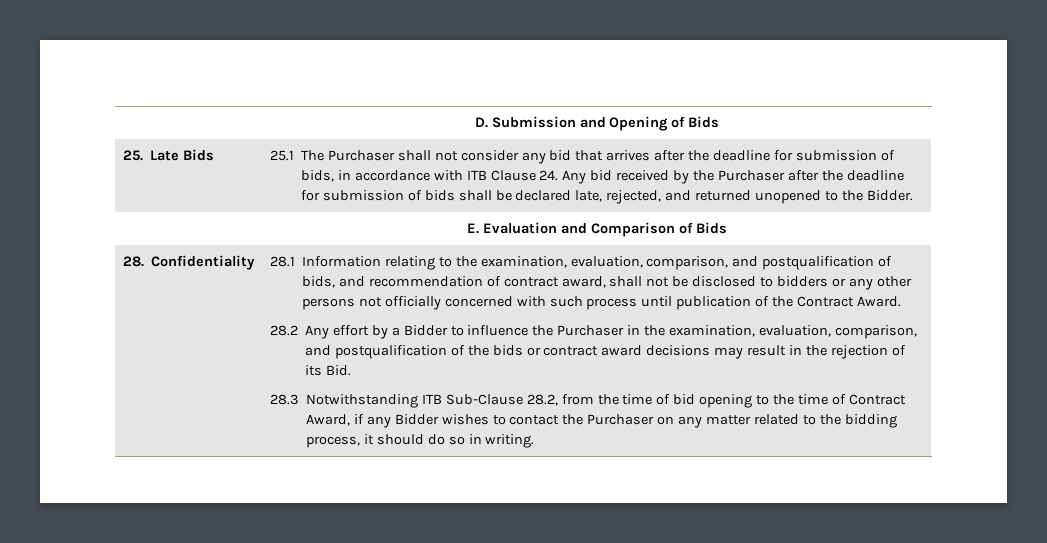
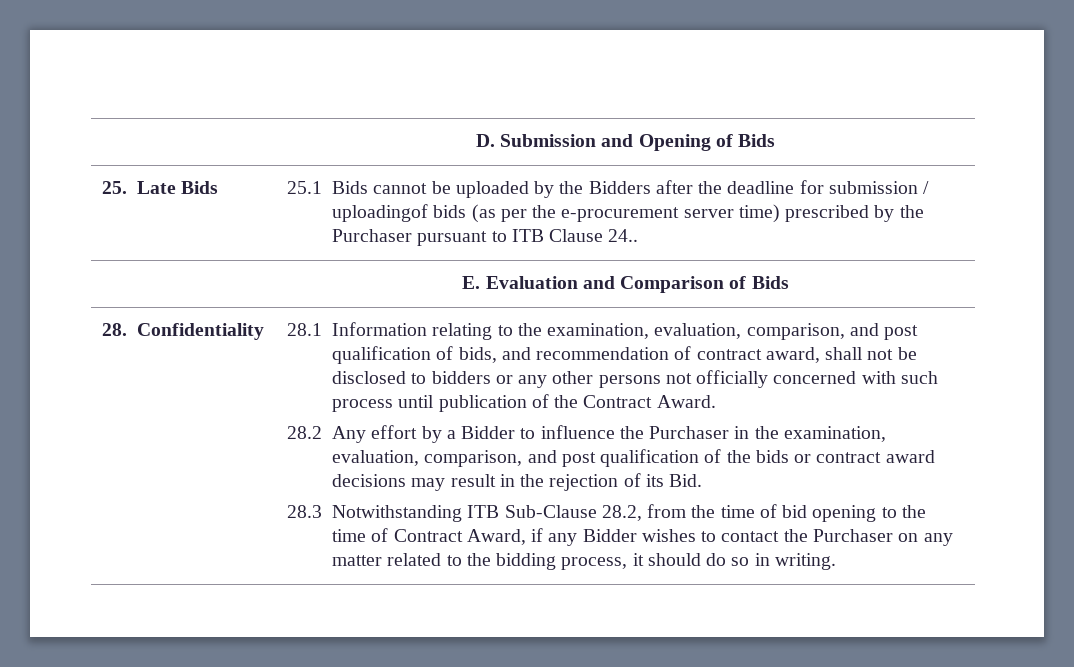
[300,150,895,164] [300,170,904,184] [300,190,913,204] The Purchaser shall not consider any bid that arrives after the deadline for submission of bids, in accordance with ITB Clause 24. Any bid received by the Purchaser after the deadline for submission of bids shall be declared late, rejected, and returned unopened to the Bidder. -> [332,180,930,198] [332,204,924,223] [332,229,639,246] Bids cannot be uploaded by the Bidders after the deadline for submission / uploadingof bids (as per the e-procurement server time) prescribed by the Purchaser pursuant to ITB Clause 24..
[762,256,875,270] postqualification -> [884,325,919,340] [332,346,432,364] post qualification
[334,345,447,359] postqualification -> [561,449,700,467] post qualification

